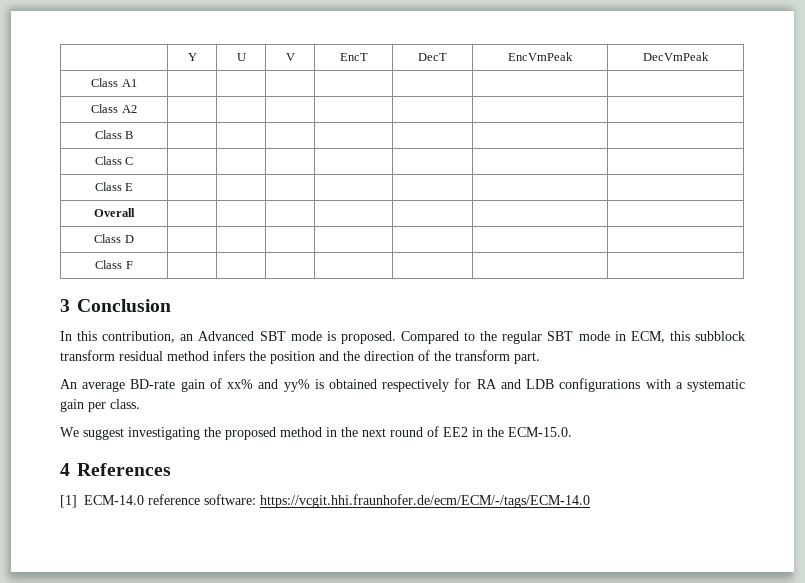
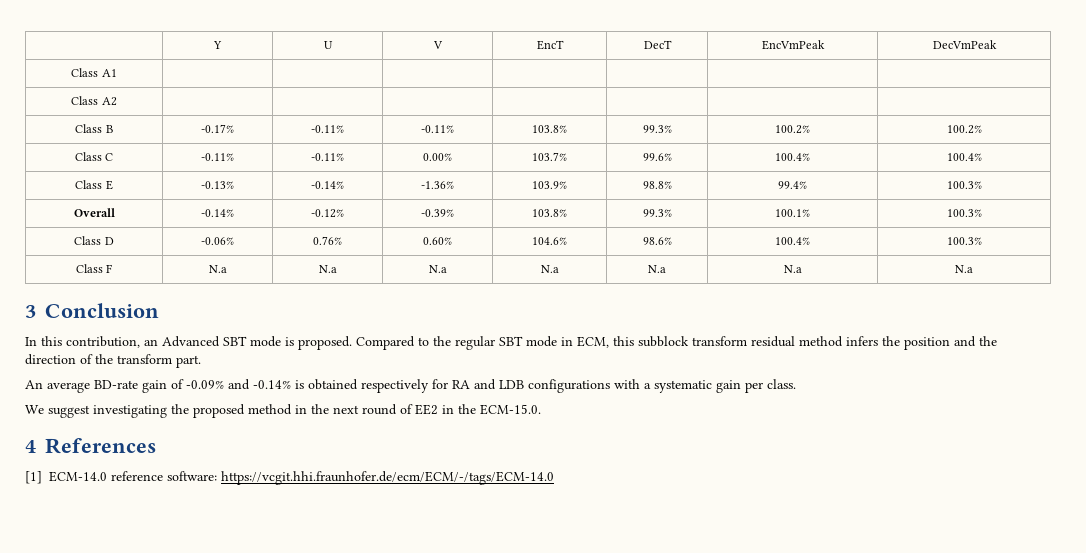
[94,156,134,165] [94,182,134,191] [94,208,135,217] [94,234,134,243] [95,260,133,269] | | | | | | // Class C | | | | | | | // Class E | | | | | | | // Overall | | | | | | | // Class D | | | | | | | // Class F | | | | | | | -> [201,124,234,133] [311,125,344,133] [421,125,454,133] [532,125,567,133] [642,125,672,133] [775,125,810,134] [946,125,982,134] [74,152,114,161] [201,153,234,161] [311,153,344,161] [423,153,452,161] [532,152,567,161] [642,153,672,161] [775,153,810,161] [946,153,982,161] [75,180,113,190] [201,181,234,189] [311,181,344,189] [421,181,454,189] [532,181,567,189] [642,181,672,189] [778,181,807,189] [946,181,982,189] [73,208,115,217] [201,209,234,217] [311,209,344,218] [421,209,454,217] [532,209,567,217] [642,209,672,217] [775,209,810,217] [946,209,982,217] [74,236,114,245] [201,237,234,245] [313,236,342,245] [423,237,452,245] [532,237,567,245] [642,237,672,245] [775,237,810,245] [946,237,982,245] [75,264,113,273] [208,265,227,273] [318,265,337,273] [428,265,447,273] [540,265,559,273] [648,265,666,273] [783,265,802,273] [955,265,973,273] -0.17% | -0.11% | -0.11% | 103.8% | 99.3% | 100.2% | 100.2% // Class C | -0.11% | -0.11% | 0.00% | 103.7% | 99.6% | 100.4% | 100.4% // Class E | -0.13% | -0.14% | -1.36% | 103.9% | 98.8% | 99.4% | 100.3% // Overall | -0.14% | -0.12% | -0.39% | 103.8% | 99.3% | 100.1% | 100.3% // Class D | -0.06% | 0.76% | 0.60% | 104.6% | 98.6% | 100.4% | 100.3% // Class F | N.a | N.a | N.a | N.a | N.a | N.a | N.a
[227,379,310,392] xx% and yy% -> [186,379,291,390] -0.09% and -0.14%

